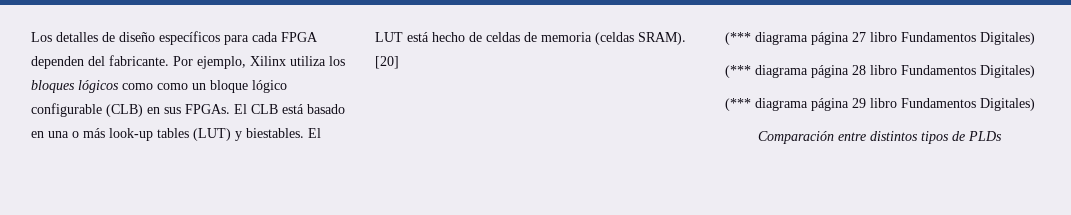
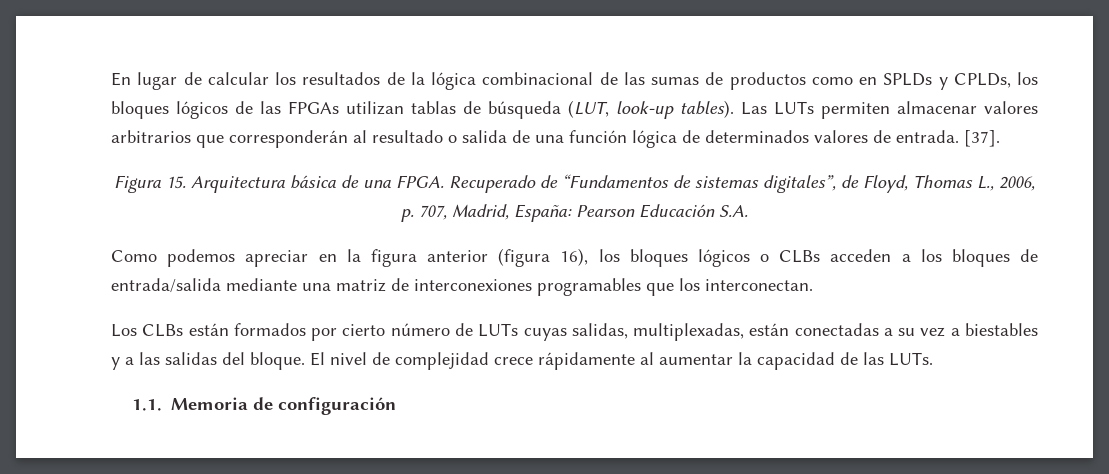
[31,31,318,45] [31,55,345,69] [31,80,287,93] [31,103,345,117] [31,128,321,141] [375,32,686,45] [375,56,399,69] [724,32,1035,45] [724,65,1035,78] [724,98,1035,111] [758,131,1002,144] Los detalles de diseño específicos para cada FPGA dependen del fabricante. Por ejemplo, Xilinx utiliza los bloques lógicos como como un bloque lógico configurable (CLB) en sus FPGAs. El CLB está basado en una o más look-up tables (LUT) y biestables. El LUT está hecho de celdas de memoria (celdas SRAM). [20] // (*** diagrama página 27 libro Fundamentos Digitales) // (*** diagrama página 28 libro Fundamentos Digitales) // (*** diagrama página 29 libro Fundamentos Digitales) // Comparación entre distintos tipos de PLDs -> [111,72,1038,90] [111,100,1038,119] [111,130,1000,148] [114,174,1035,193] [401,204,748,222] [111,248,1038,267] [111,278,813,296] [111,323,1039,341] [111,352,933,370] [131,397,396,415] En lugar de calcular los resultados de la lógica combinacional de las sumas de productos como en SPLDs y CPLDs, los bloques lógicos de las FPGAs utilizan tablas de búsqueda (LUT, look-up tables). Las LUTs permiten almacenar valores arbitrarios que corresponderán al resultado o salida de una función lógica de determinados valores de entrada. [37]. // Figura 15. Arquitectura básica de una FPGA. Recuperado de “Fundamentos de sistemas digitales”, de Floyd, Thomas L., 2006, p. 707, Madrid, España: Pearson Educación S.A. // Como podemos apreciar en la figura anterior (figura 16), los bloques lógicos o CLBs acceden a los bloques de entrada/salida mediante una matriz de interconexiones programables que los interconectan. // Los CLBs están formados por cierto número de LUTs cuyas salidas, multiplexadas, están conectadas a su vez a biestables y a las salidas del bloque. El nivel de complejidad crece rápidamente al aumentar la capacidad de las LUTs. // 1.1. Memoria de configuración

